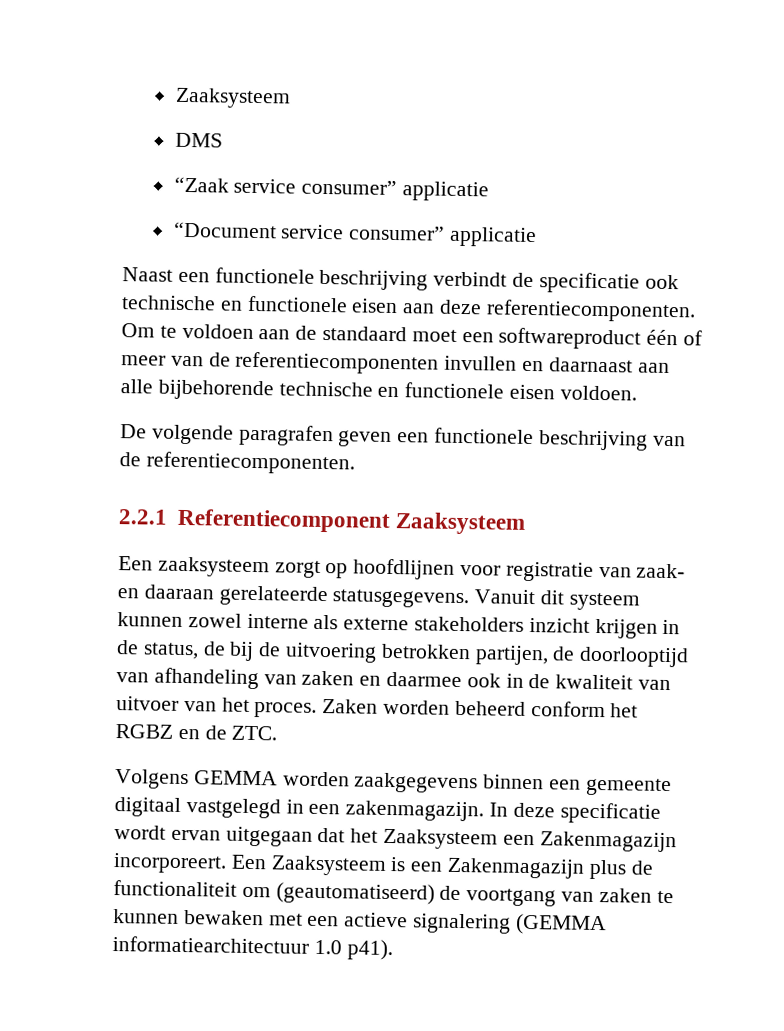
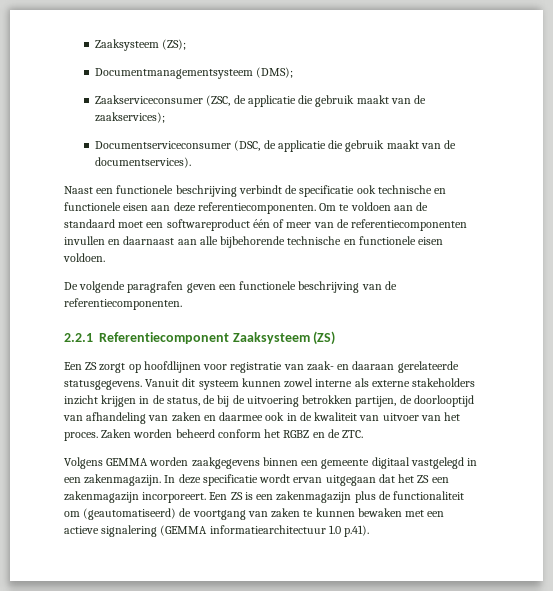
[174,87,291,109] [174,132,223,148] [173,176,489,202] [173,221,537,248] Zaaksysteem // DMS // “Zaak service consumer” applicatie // “Document service consumer” applicatie -> [95,39,187,51] [95,67,294,79] [95,95,427,107] [95,112,166,123] [95,140,457,152] [95,157,192,168] Zaaksysteem (ZS); // Documentmanagementsysteem (DMS); // Zaakserviceconsumer (ZSC, de applicatie die gebruik maakt van de zaakservices); // Documentserviceconsumer (DSC, de applicatie die gebruik maakt van de documentservices).
[118,556,270,578] // Een zaaksysteem -> [313,331,336,345] [64,362,98,370] (ZS) // Een ZS
[383,828,677,853] Zaaksysteem een Zakenmagazijn -> [417,475,449,483] [64,491,139,503] ZS een zakenmagazijn
[270,855,387,876] Zaaksysteem -> [230,492,243,500] ZS
[447,857,586,879] Zakenmagazijn -> [276,491,352,503] zakenmagazijn
[346,939,393,961] p41). -> [344,525,370,537] p.41).

